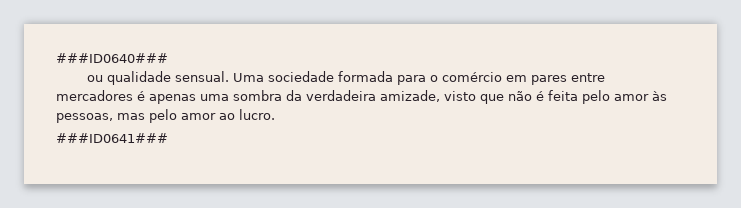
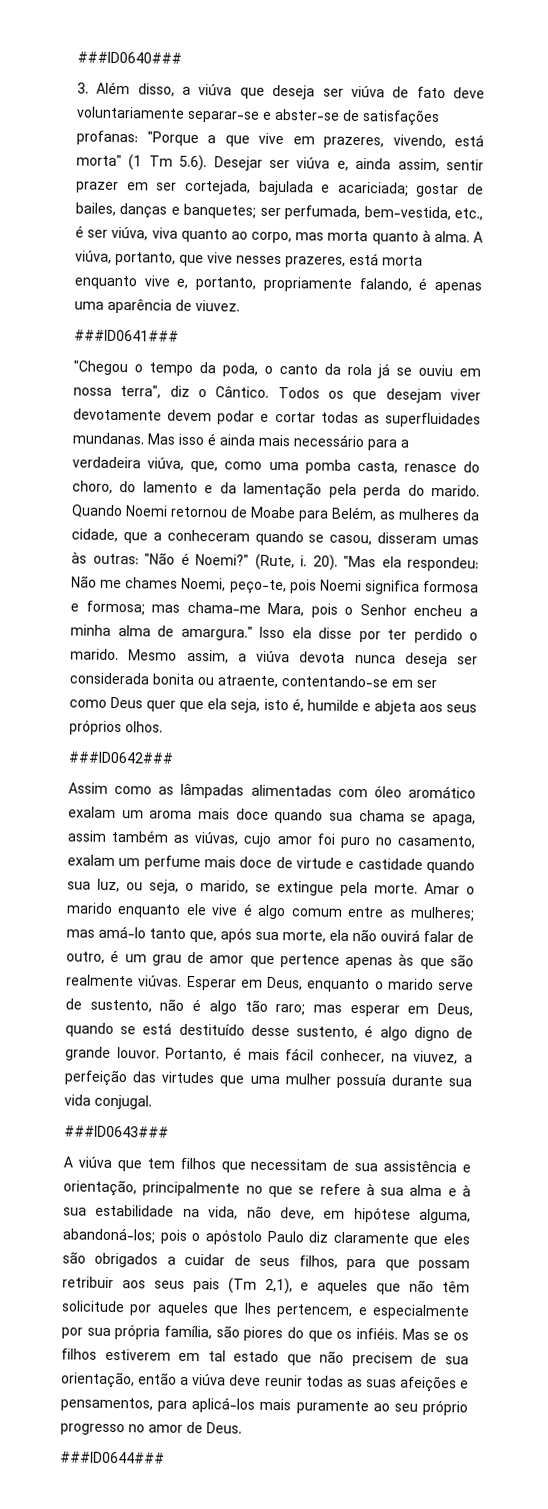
[86,71,605,85] [56,90,667,104] [56,109,275,123] [56,133,168,143] ou qualidade sensual. Uma sociedade formada para o comércio em pares entre mercadores é apenas uma sombra da verdadeira amizade, visto que não é feita pelo amor às pessoas, mas pelo amor ao lucro. // ###ID0641### -> [77,81,486,100] [76,106,440,127] [76,130,484,149] [76,154,484,173] [76,179,484,198] [75,202,483,221] [75,225,484,245] [75,250,423,268] [74,275,482,294] [74,298,240,314] [74,329,179,342] [73,360,481,379] [73,385,481,404] [73,408,481,428] [72,432,409,451] [72,456,480,474] [72,480,481,499] [71,504,480,522] [71,528,479,546] [71,551,479,572] [71,575,479,595] [70,600,478,618] [70,624,478,644] [70,648,478,668] [69,672,437,689] [69,696,477,715] [69,719,163,736] [68,751,174,764] [68,782,477,799] [68,806,477,826] [67,829,475,849] [67,854,475,874] [67,878,475,897] [66,902,476,922] [66,925,474,943] [66,949,474,970] [66,974,474,993] [65,998,473,1017] [65,1022,474,1042] [65,1046,473,1065] [64,1069,472,1089] [64,1094,152,1110] [64,1125,169,1138] [63,1156,471,1173] [63,1179,472,1198] [63,1204,471,1224] [62,1227,470,1248] [62,1251,471,1272] [62,1276,470,1295] [61,1300,470,1320] [61,1324,470,1342] [61,1348,469,1367] [61,1371,470,1393] [60,1397,469,1416] [60,1421,242,1436] [60,1451,165,1464] 3. Além disso, a viúva que deseja ser viúva de fato deve voluntariamente separar-se e abster-se de satisfações profanas: "Porque a que vive em prazeres, vivendo, está morta" (1 Tm 5.6). Desejar ser viúva e, ainda assim, sentir prazer em ser cortejada, bajulada e acariciada; gostar de bailes, danças e banquetes; ser perfumada, bem-vestida, etc., é ser viúva, viva quanto ao corpo, mas morta quanto à alma. A viúva, portanto, que vive nesses prazeres, está morta enquanto vive e, portanto, propriamente falando, é apenas uma aparência de viuvez. // ###ID0641### // "Chegou o tempo da poda, o canto da rola já se ouviu em nossa terra", diz o Cântico. Todos os que desejam viver devotamente devem podar e cortar todas as superfluidades mundanas. Mas isso é ainda mais necessário para a verdadeira viúva, que, como uma pomba casta, renasce do choro, do lamento e da lamentação pela perda do marido. Quando Noemi retornou de Moabe para Belém, as mulheres da cidade, que a conheceram quando se casou, disseram umas às outras: "Não é Noemi?" (Rute, i. 20). "Mas ela respondeu: Não me chames Noemi, peço-te, pois Noemi significa formosa e formosa; mas chama-me Mara, pois o Senhor encheu a minha alma de amargura." Isso ela disse por ter perdido o marido. Mesmo assim, a viúva devota nunca deseja ser considerada bonita ou atraente, contentando-se em ser como Deus quer que ela seja, isto é, humilde e abjeta aos seus próprios olhos. // ###ID0642### // Assim como as lâmpadas alimentadas com óleo aromático exalam um aroma mais doce quando sua chama se apaga, assim também as viúvas, cujo amor foi puro no casamento, exalam um perfume mais doce de virtude e castidade quando sua luz, ou seja, o marido, se extingue pela morte. Amar o marido enquanto ele vive é algo comum entre as mulheres; mas amá-lo tanto que, após sua morte, ela não ouvirá falar de outro, é um grau de amor que pertence apenas às que são realmente viúvas. Esperar em Deus, enquanto o marido serve de sustento, não é algo tão raro; mas esperar em Deus, quando se está destituído desse sustento, é algo digno de grande louvor. Portanto, é mais fácil conhecer, na viuvez, a perfeição das virtudes que uma mulher possuía durante sua vida conjugal. // ###ID0643### // A viúva que tem filhos que necessitam de sua assistência e orientação, principalmente no que se refere à sua alma e à sua estabilidade na vida, não deve, em hipótese alguma, abandoná-los; pois o apóstolo Paulo diz claramente que eles são obrigados a cuidar de seus filhos, para que possam retribuir aos seus pais (Tm 2,1), e aqueles que não têm solicitude por aqueles que lhes pertencem, e especialmente por sua própria família, são piores do que os infiéis. Mas se os filhos estiverem em tal estado que não precisem de sua orientação, então a viúva deve reunir todas as suas afeições e pensamentos, para aplicá-los mais puramente ao seu próprio progresso no amor de Deus. // ###ID0644###

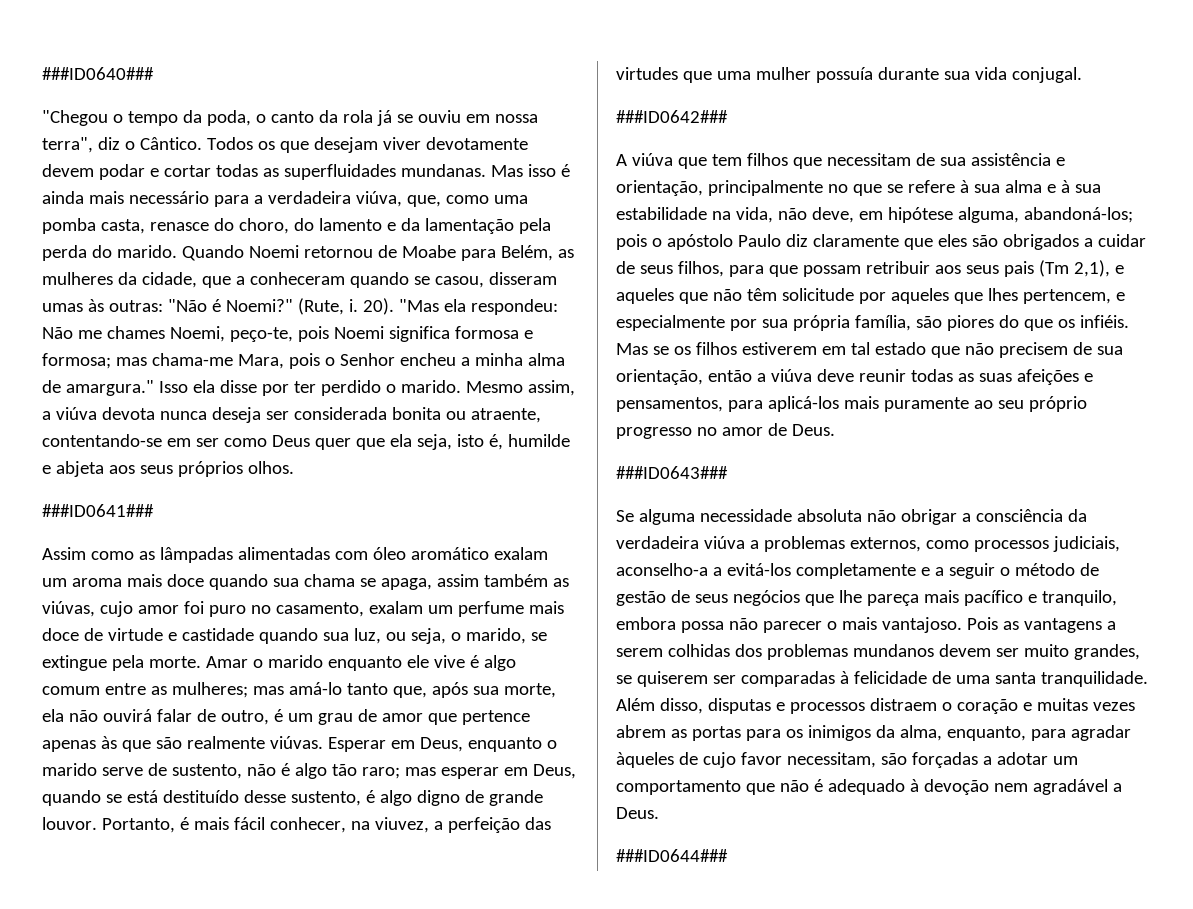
[77,81,486,100] [76,106,440,127] [76,130,484,149] [76,154,484,173] [76,179,484,198] [75,202,483,221] [75,225,484,245] [75,250,423,268] [74,275,482,294] [74,298,240,314] [74,329,179,342] // 3. Além disso, a viúva que deseja ser viúva de fato deve voluntariamente separar-se e abster-se de satisfações profanas: "Porque a que vive em prazeres, vivendo, está morta" (1 Tm 5.6). Desejar ser viúva e, ainda assim, sentir prazer em ser cortejada, bajulada e acariciada; gostar de bailes, danças e banquetes; ser perfumada, bem-vestida, etc., é ser viúva, viva quanto ao corpo, mas morta quanto à alma. A viúva, portanto, que vive nesses prazeres, está morta enquanto vive e, portanto, propriamente falando, é apenas uma aparência de viuvez. // ###ID0641### -> (154, 73) none
[68,751,174,764] ###ID0642### -> [42,504,154,517] ###ID0641###
[64,1125,169,1138] ###ID0643### -> [616,110,728,123] ###ID0642###
(242, 1428) none -> [616,466,728,479] [616,509,1087,525] [616,536,1120,552] [616,563,1099,579] [616,590,1117,606] [616,617,1116,633] [616,644,1140,660] [616,671,1148,687] [616,698,1135,714] [616,725,1131,741] [616,752,1078,768] [616,779,1122,795] [616,807,659,819] // ###ID0643### // Se alguma necessidade absoluta não obrigar a consciência da verdadeira viúva a problemas externos, como processos judiciais, aconselho-a a evitá-los completamente e a seguir o método de gestão de seus negócios que lhe pareça mais pacífico e tranquilo, embora possa não parecer o mais vantajoso. Pois as vantagens a serem colhidas dos problemas mundanos devem ser muito grandes, se quiserem ser comparadas à felicidade de uma santa tranquilidade. Além disso, disputas e processos distraem o coração e muitas vezes abrem as portas para os inimigos da alma, enquanto, para agradar àqueles de cujo favor necessitam, são forçadas a adotar um comportamento que não é adequado à devoção nem agradável a Deus.

